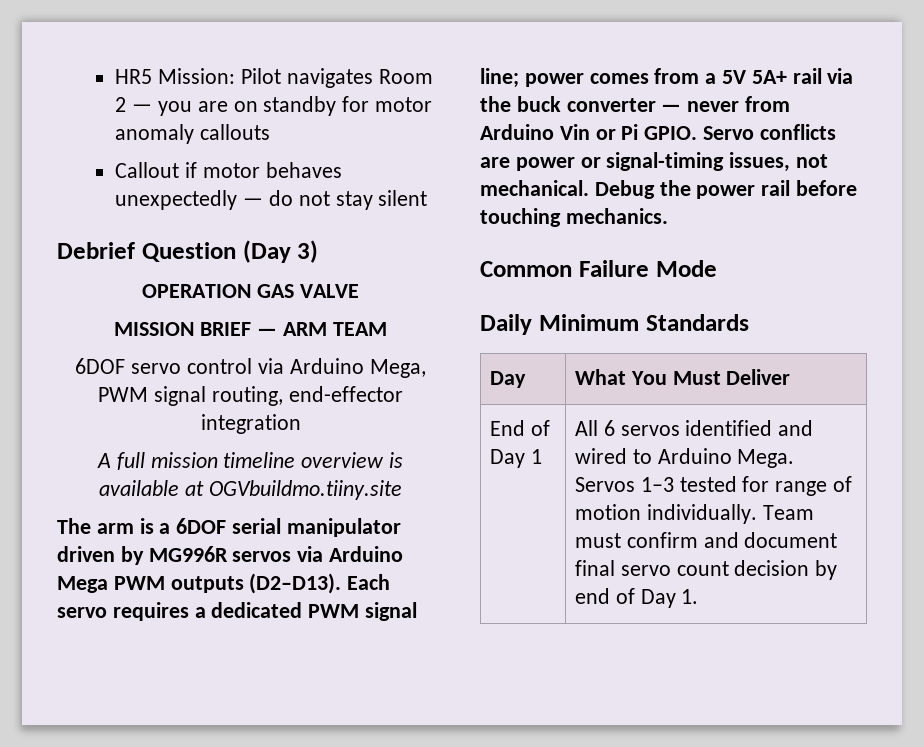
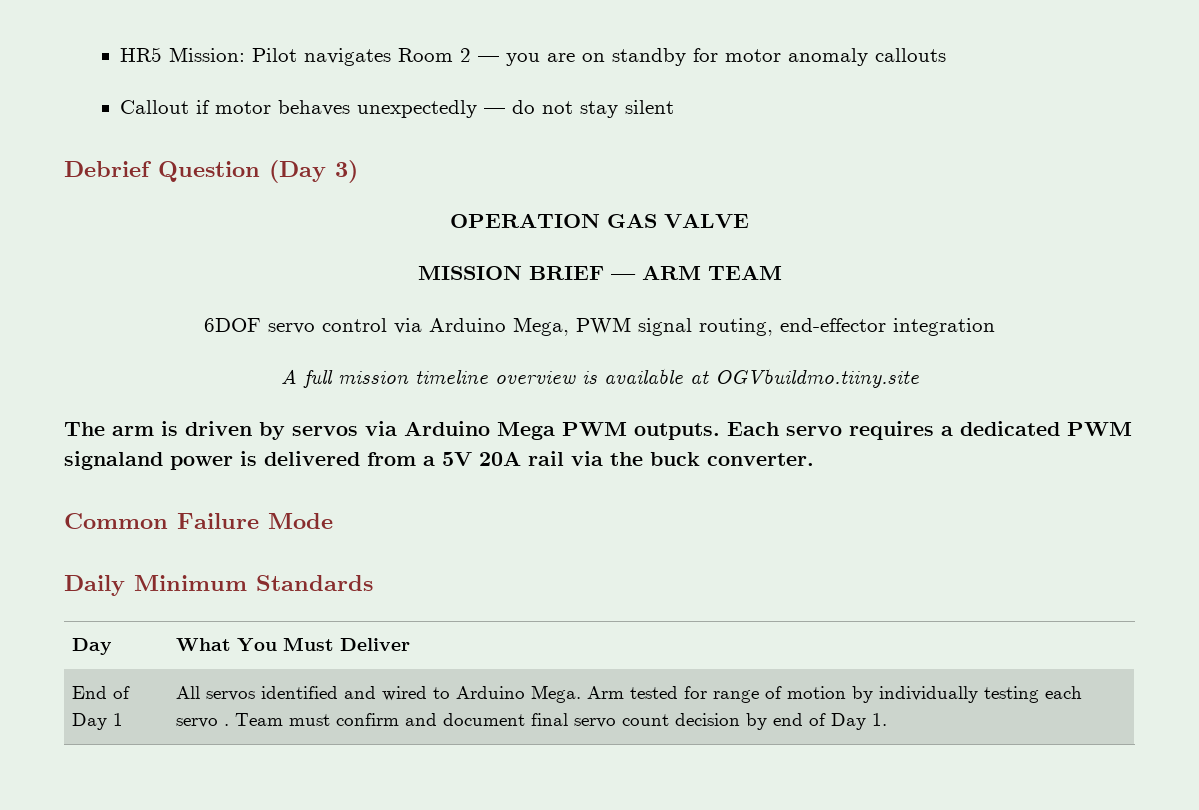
[159,518,401,537] a 6DOF serial manipulator -> (178, 428) none
[148,546,228,562] MG996R -> (285, 431) none
[170,573,342,594] outputs (D2–D13). -> [634,423,720,440] outputs.
[365,602,418,621] [480,68,649,88] signal line; power comes -> [64,451,360,470] signaland power is delivered
[751,70,787,84] 5A+ -> [479,451,521,466] 20A
[566,96,791,112] [480,124,836,140] [480,152,829,172] [480,180,858,199] [480,208,668,227] converter — never from Arduino Vin or Pi GPIO. Servo conflicts are power or signal-timing issues, not mechanical. Debug the power rail before touching mechanics. -> [707,453,814,466] converter.
[603,420,615,436] 6 -> (201, 692) none
[575,477,674,492] Servos 1–3 -> [587,686,625,699] Arm
[646,504,757,524] individually. -> [852,686,1083,703] [176,718,230,728] by individually testing each servo .

